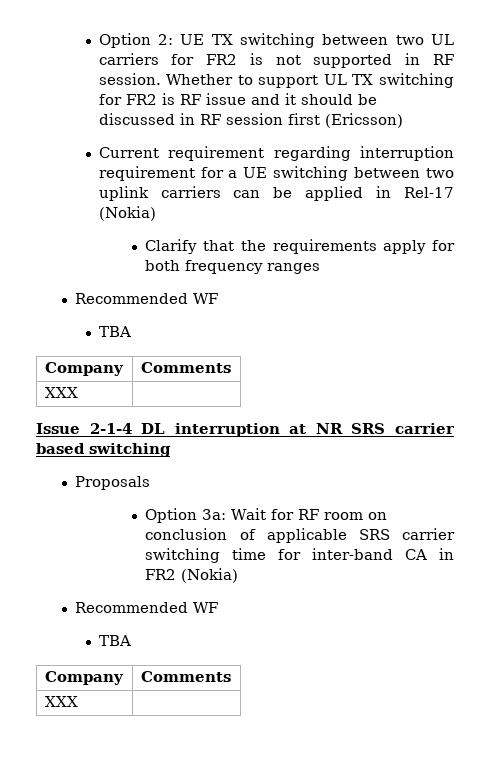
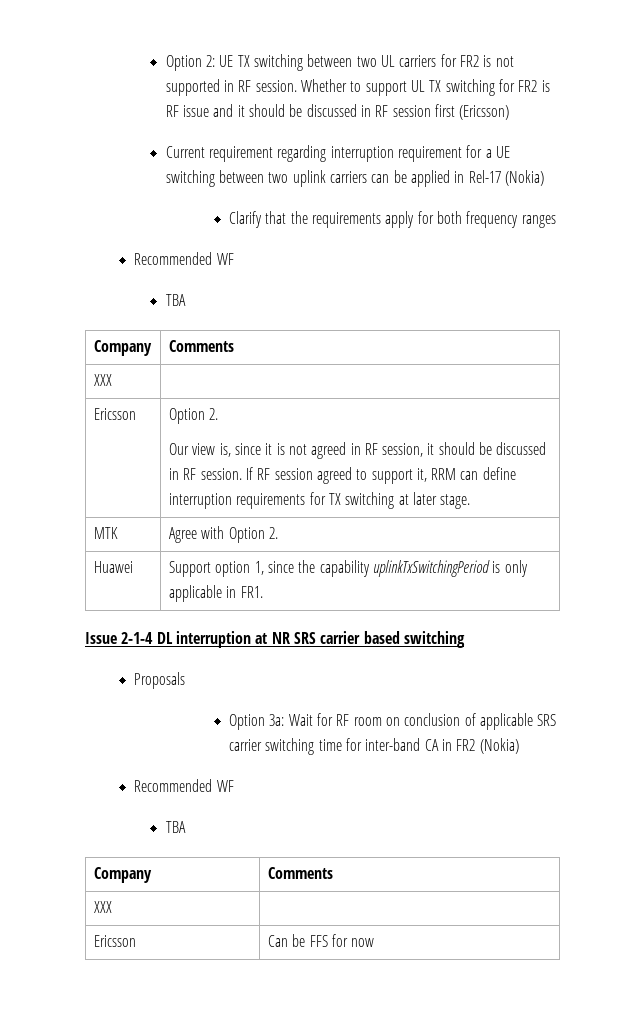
(78, 392) none -> [93,408,136,420] [168,408,219,424] [168,442,547,459] [168,467,516,484] [168,492,471,509] [93,527,118,539] [168,526,278,543] [93,561,133,573] [168,560,528,577] [168,585,263,602] // Ericsson | Option 2. // Our view is, since it is not agreed in RF session, it should be discussed in RF session. If RF session agreed to support it, RRM can define interruption requirements for TX switching at later stage. // MTK | Agree with Option 2. // Huawei | Support option 1, since the capability uplinkTxSwitchingPeriod is only applicable in FR1.
(78, 701) none -> [93,935,136,947] [267,934,375,947] // Ericsson | Can be FFS for now

